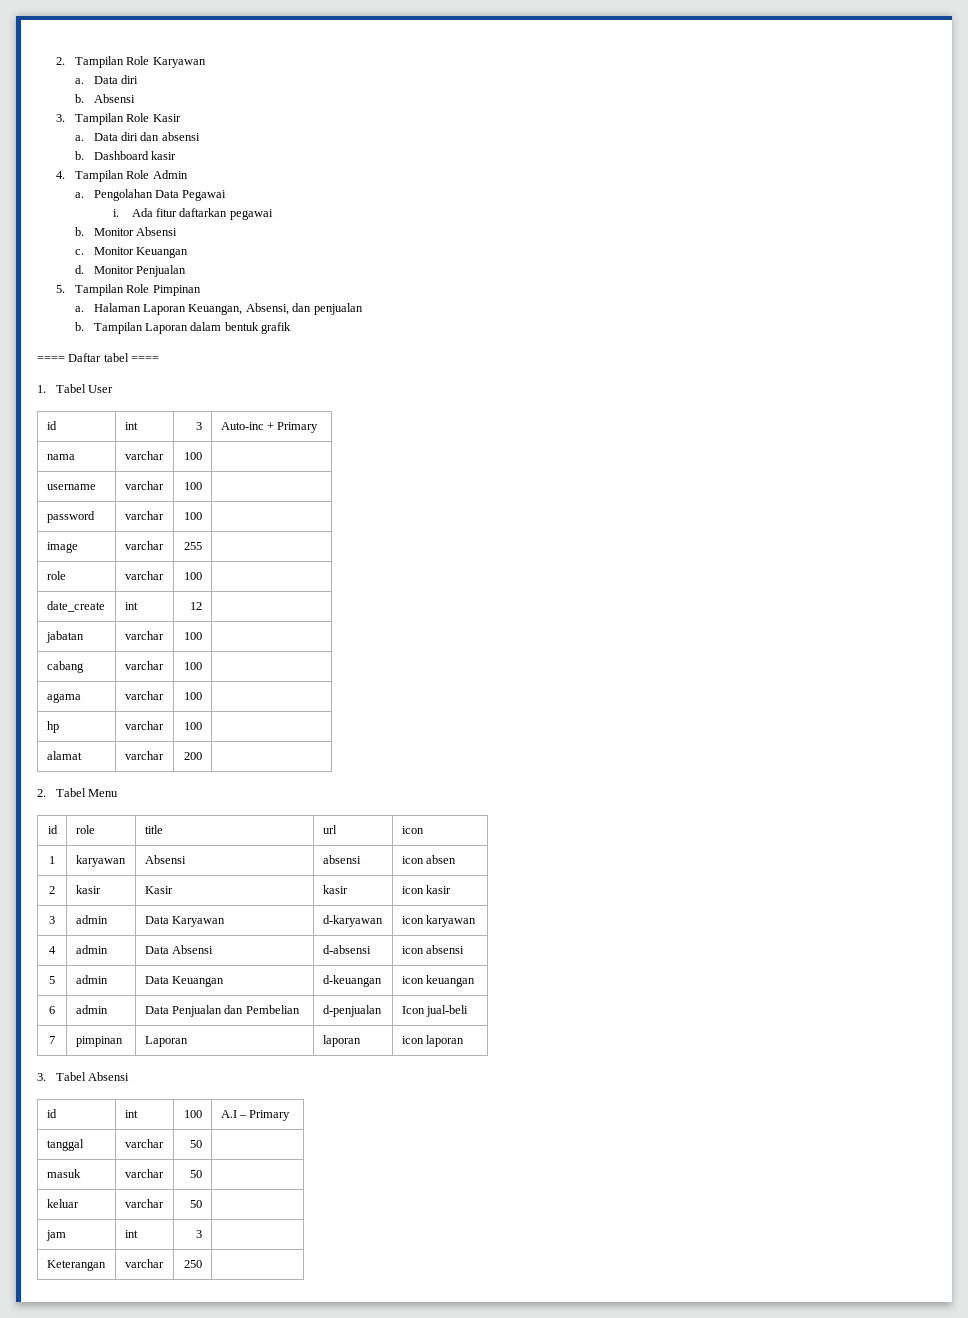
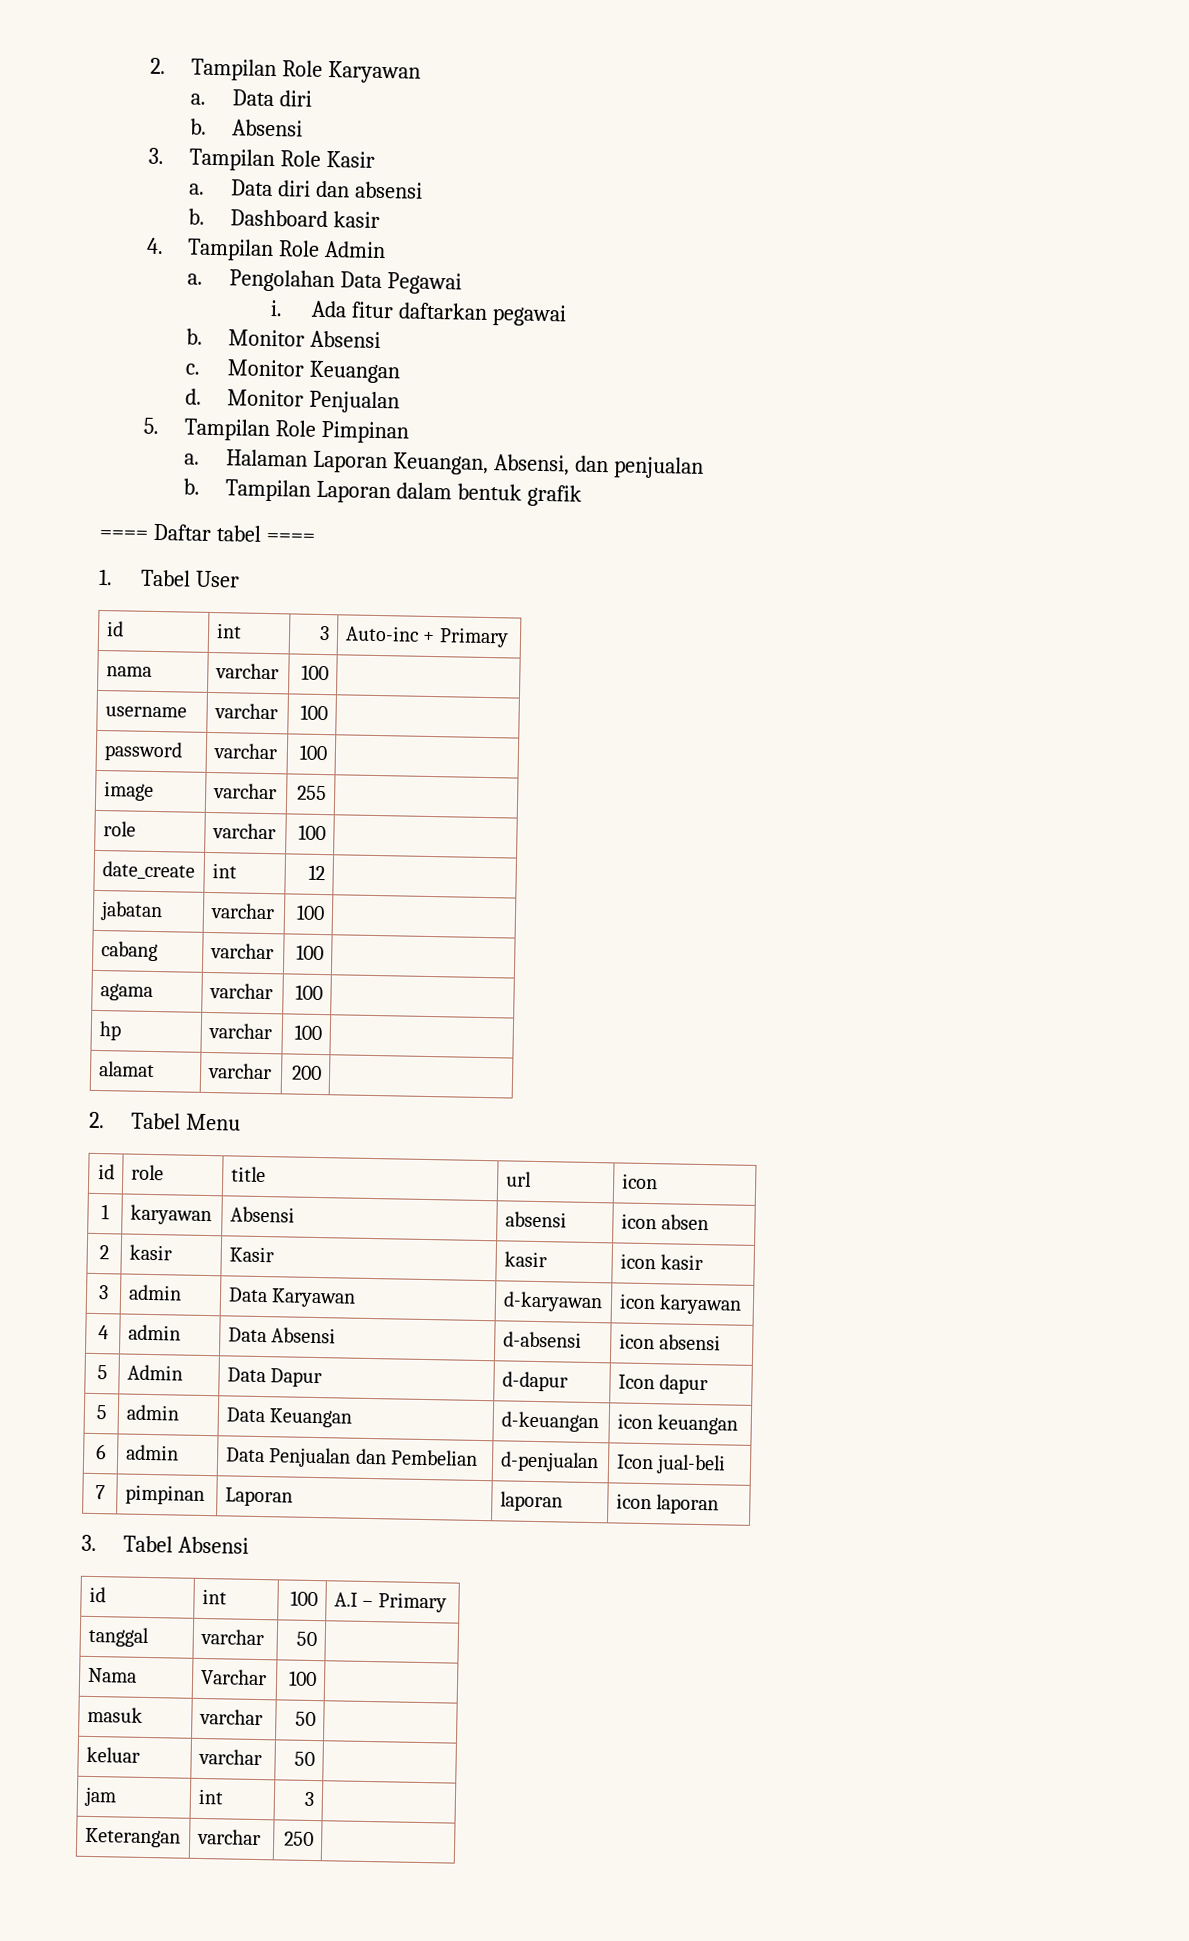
(465, 949) none -> [96,1365,108,1380] [126,1364,183,1381] [226,1367,323,1388] [501,1371,568,1392] [617,1374,709,1395] // 5 | Admin | Data Dapur | d-dapur | Icon dapur
(203, 1144) none -> [87,1667,137,1683] [199,1668,267,1686] [288,1670,318,1687] // Nama | Varchar | 100 |

